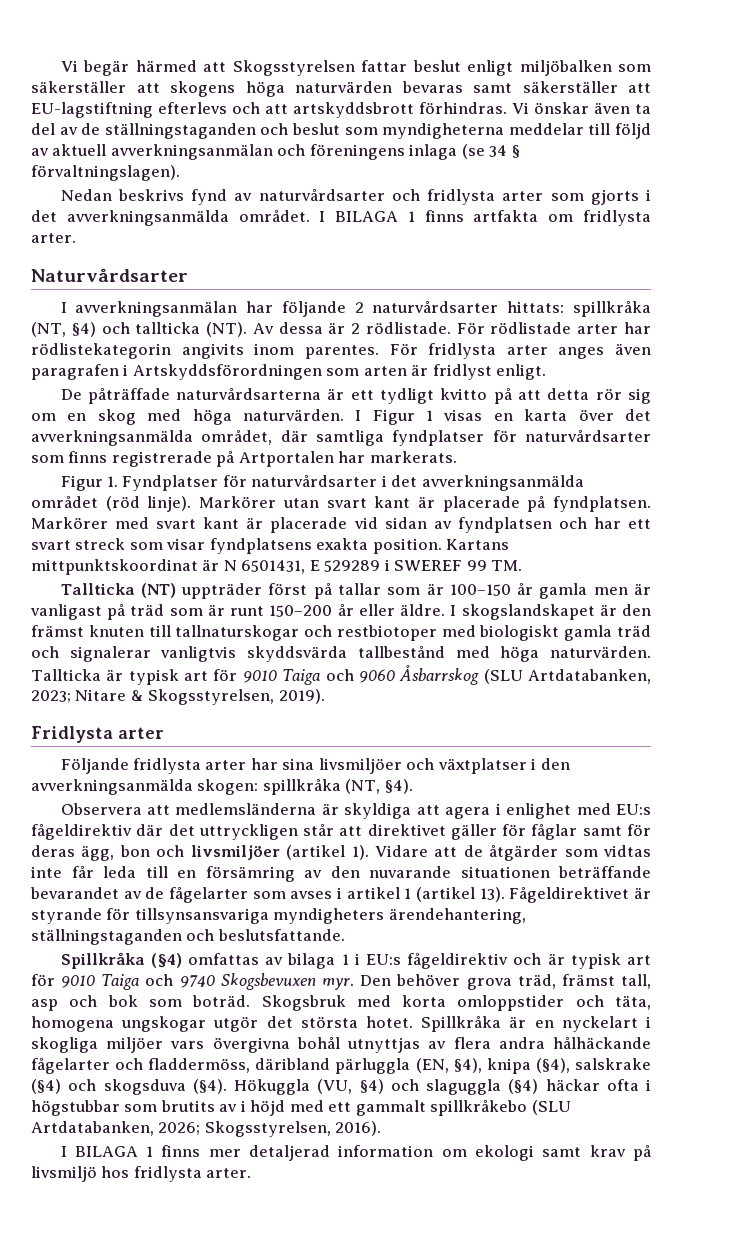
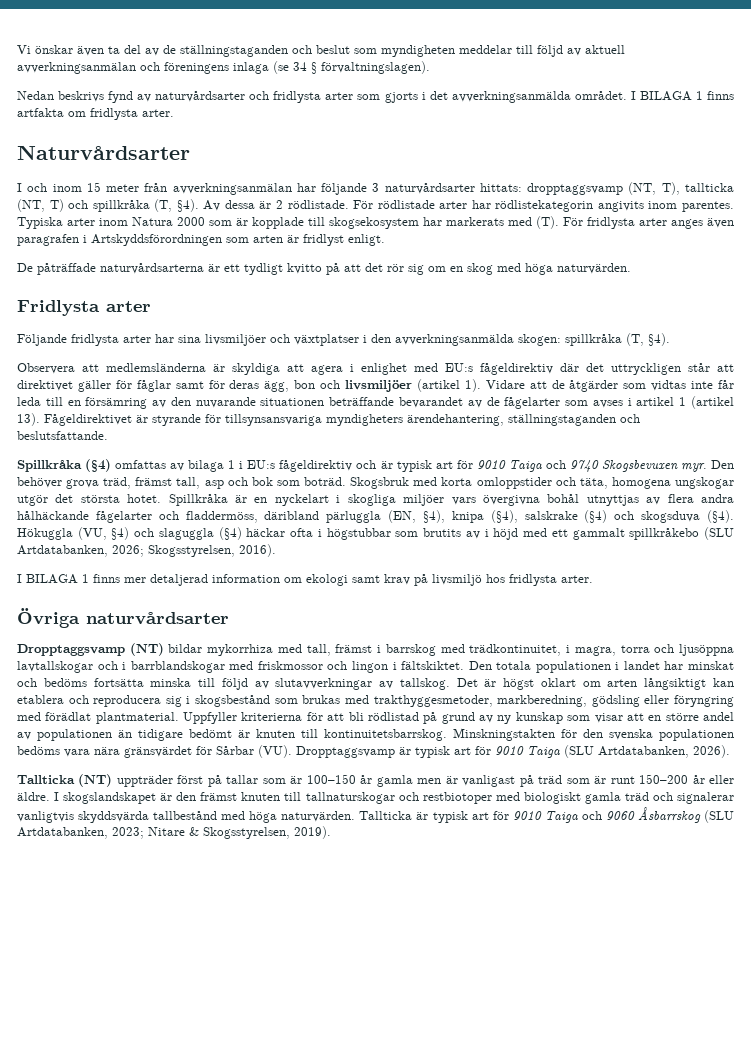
[60,60,651,76] [31,81,651,97] [31,102,529,118] Vi begär härmed att Skogsstyrelsen fattar beslut enligt miljöbalken som säkerställer att skogens höga naturvärden bevaras samt säkerställer att EU-lagstiftning efterlevs och att artskyddsbrott förhindras. Vi -> [17,45,31,54] Vi
[382,123,505,139] myndigheterna -> [381,45,455,57] myndigheten
(67, 307) none -> [27,182,168,192] och inom 15 meter från
[354,302,364,313] 2 -> [372,183,380,192] 3
[573,301,651,317] [31,322,248,337] spillkråka (NT, §4) och tallticka (NT). -> [527,182,734,195] [17,199,199,212] dropptaggsvamp (NT, T), tallticka (NT, T) och spillkråka (T, §4).
(379, 352) none -> [17,216,559,229] Typiska arter inom Natura 2000 som är kopplade till skogsekosystem har markerats med (T).
[547,388,590,400] detta -> [365,263,383,272] det
[355,409,651,425] [31,430,651,446] [31,451,457,467] [60,475,584,491] [31,496,651,512] [31,517,652,533] [31,538,510,554] [31,559,523,575] [60,583,652,599] [30,604,651,620] [31,625,651,641] [31,646,651,662] [31,665,651,685] [31,689,325,705] I Figur 1 visas en karta över det avverkningsanmälda området, där samtliga fyndplatser för naturvårdsarter som finns registrerade på Artportalen har markerats. // Figur 1. Fyndplatser för naturvårdsarter i det avverkningsanmälda området (röd linje). Markörer utan svart kant är placerade på fyndplatsen. Markörer med svart kant är placerade vid sidan av fyndplatsen och har ett svart streck som visar fyndplatsens exakta position. Kartans mittpunktskoordinat är N 6501431, E 529289 i SWEREF 99 TM. // Tallticka (NT) uppträder först på tallar som är 100–150 år gamla men är vanligast på träd som är runt 150–200 år eller äldre. I skogslandskapet är den främst knuten till tallnaturskogar och restbiotoper med biologiskt gamla träd och signalerar vanligtvis skyddsvärda tallbestånd med höga naturvärden. Tallticka är typisk art för 9010 Taiga och 9060 Åsbarrskog (SLU Artdatabanken, 2023; Nitare & Skogsstyrelsen, 2019). -> (631, 268) none
[345,779,381,794] (NT, -> [626,333,644,346] (T,
(252, 1173) none -> [17,608,229,628] [17,643,735,656] [17,661,734,673] [17,678,734,690] [17,695,735,707] [17,712,734,724] [17,728,734,741] [17,745,730,758] [17,774,735,787] [17,792,734,804] [17,807,734,823] [17,826,331,839] // Övriga naturvårdsarter // Dropptaggsvamp (NT) bildar mykorrhiza med tall, främst i barrskog med trädkontinuitet, i magra, torra och ljusöppna lavtallskogar och i barrblandskogar med friskmossor och lingon i fältskiktet. Den totala populationen i landet har minskat och bedöms fortsätta minska till följd av slutavverkningar av tallskog. Det är högst oklart om arten långsiktigt kan etablera och reproducera sig i skogsbestånd som brukas med trakthyggesmetoder, markberedning, gödsling eller föryngring med förädlat plantmaterial. Uppfyller kriterierna för att bli rödlistad på grund av ny kunskap som visar att en större andel av populationen än tidigare bedömt är knuten till kontinuitetsbarrskog. Minskningstakten för den svenska populationen bedöms vara nära gränsvärdet för Sårbar (VU). Dropptaggsvamp är typisk art för 9010 Taiga (SLU Artdatabanken, 2026). // Tallticka (NT) uppträder först på tallar som är 100–150 år gamla men är vanligast på träd som är runt 150–200 år eller äldre. I skogslandskapet är den främst knuten till tallnaturskogar och restbiotoper med biologiskt gamla träd och signalerar vanligtvis skyddsvärda tallbestånd med höga naturvärden. Tallticka är typisk art för 9010 Taiga och 9060 Åsbarrskog (SLU Artdatabanken, 2023; Nitare & Skogsstyrelsen, 2019).

